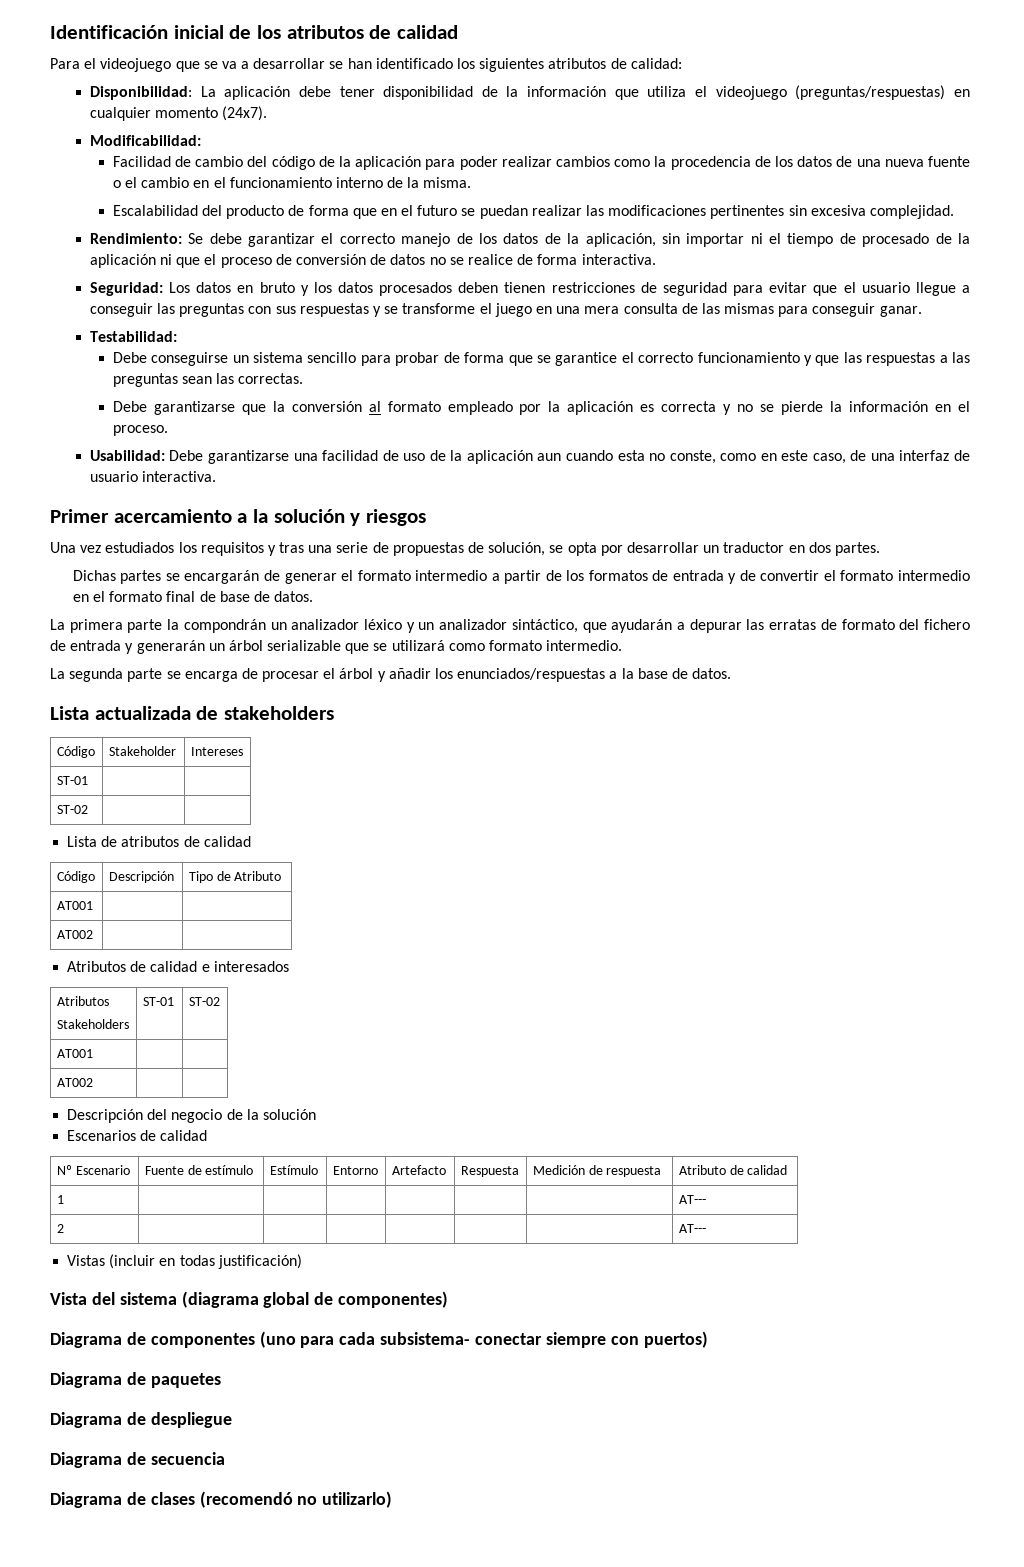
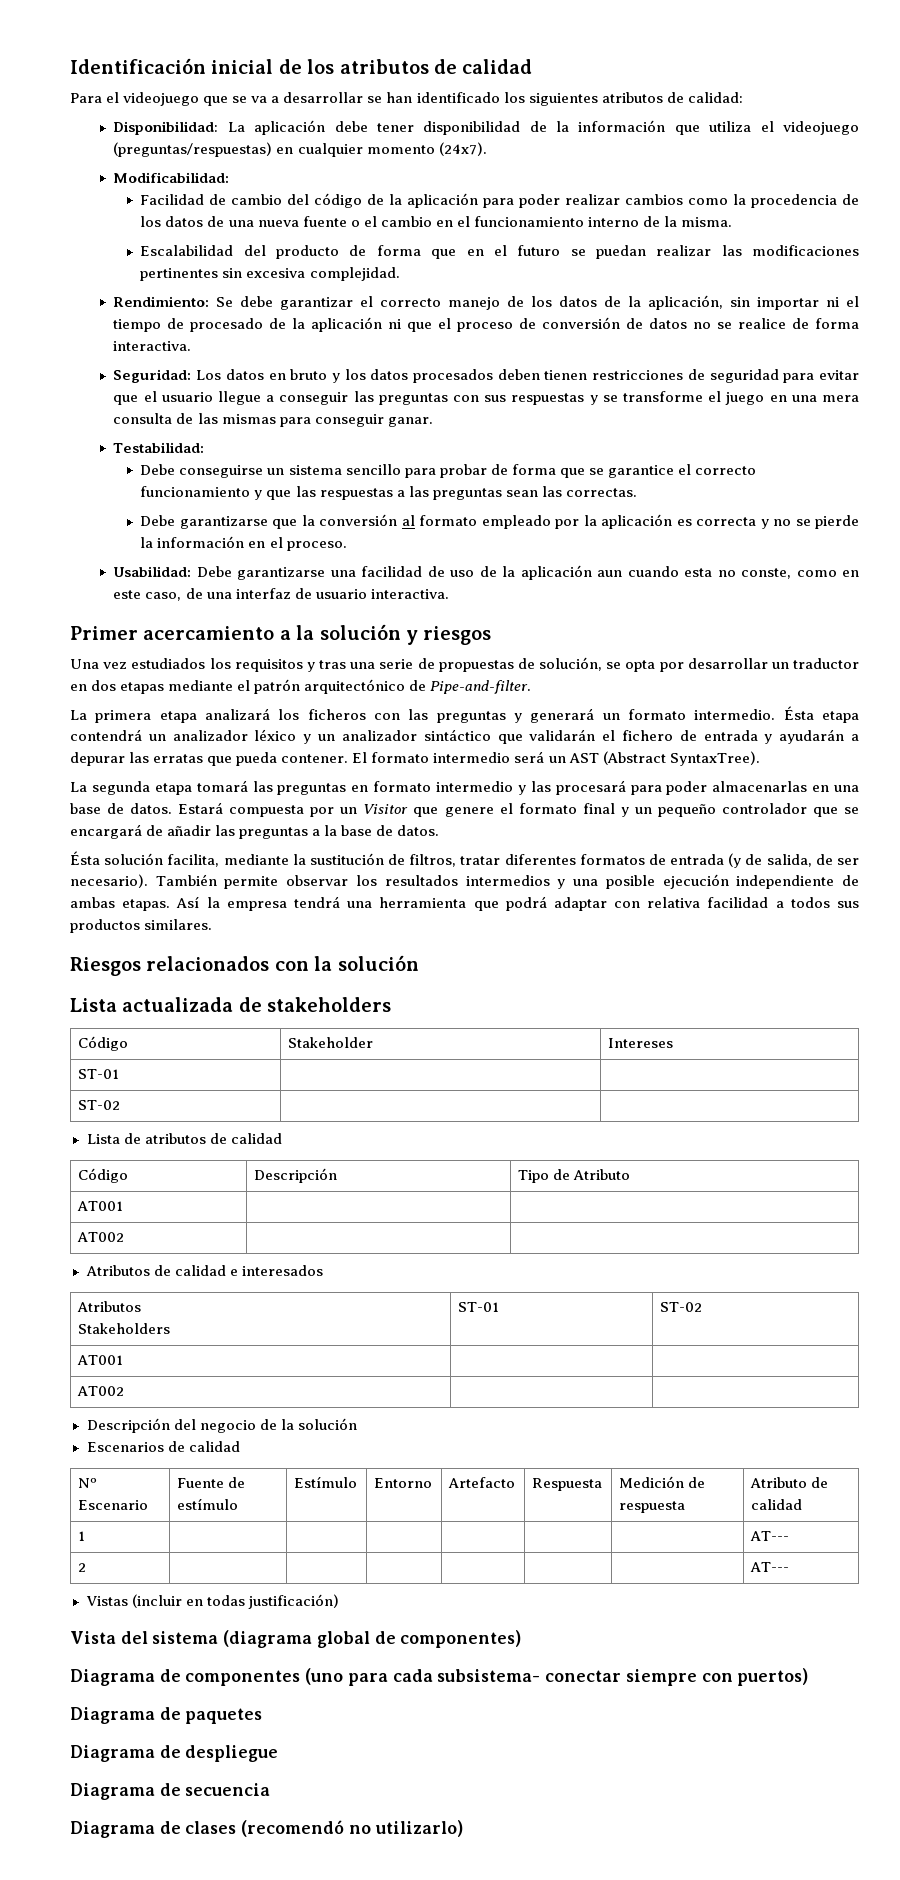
[834,542,880,556] [72,570,970,584] [72,591,314,602] [50,619,266,633] partes. // Dichas partes se encargarán de generar el formato intermedio a partir de los formatos de entrada y de convertir el formato intermedio en el formato final de base de datos. // La primera parte la compondrán -> [120,679,532,694] [70,706,860,723] [70,729,142,741] etapas mediante el patrón arquitectónico de Pipe-and-filter. // La primera etapa analizará los ficheros con las preguntas y generará un formato intermedio. Ésta etapa contendrá
[511,619,607,633] sintáctico, que -> [423,729,773,744] sintáctico que validarán el fichero de entrada y
[820,619,970,630] [50,640,623,654] [50,668,606,682] de formato del fichero de entrada y generarán un árbol serializable que se utilizará como formato intermedio. // La segunda parte se encarga de procesar el árbol y añadir los enunciados/respuestas -> [207,751,760,766] [70,780,859,795] [70,802,859,817] [70,824,309,839] que pueda contener. El formato intermedio será un AST (Abstract SyntaxTree). // La segunda etapa tomará las preguntas en formato intermedio y las procesará para poder almacenarlas en una base de datos. Estará compuesta por un Visitor que genere el formato final y un pequeño controlador que se encargará de añadir las preguntas
(732, 673) none -> [70,851,859,868] [70,874,859,889] [70,896,859,911] [70,919,213,933] [70,955,419,976] // Ésta solución facilita, mediante la sustitución de filtros, tratar diferentes formatos de entrada (y de salida, de ser necesario). También permite observar los resultados intermedios y una posible ejecución independiente de ambas etapas. Así la empresa tendrá una herramienta que podrá adaptar con relativa facilidad a todos sus productos similares. // Riesgos relacionados con la solución

